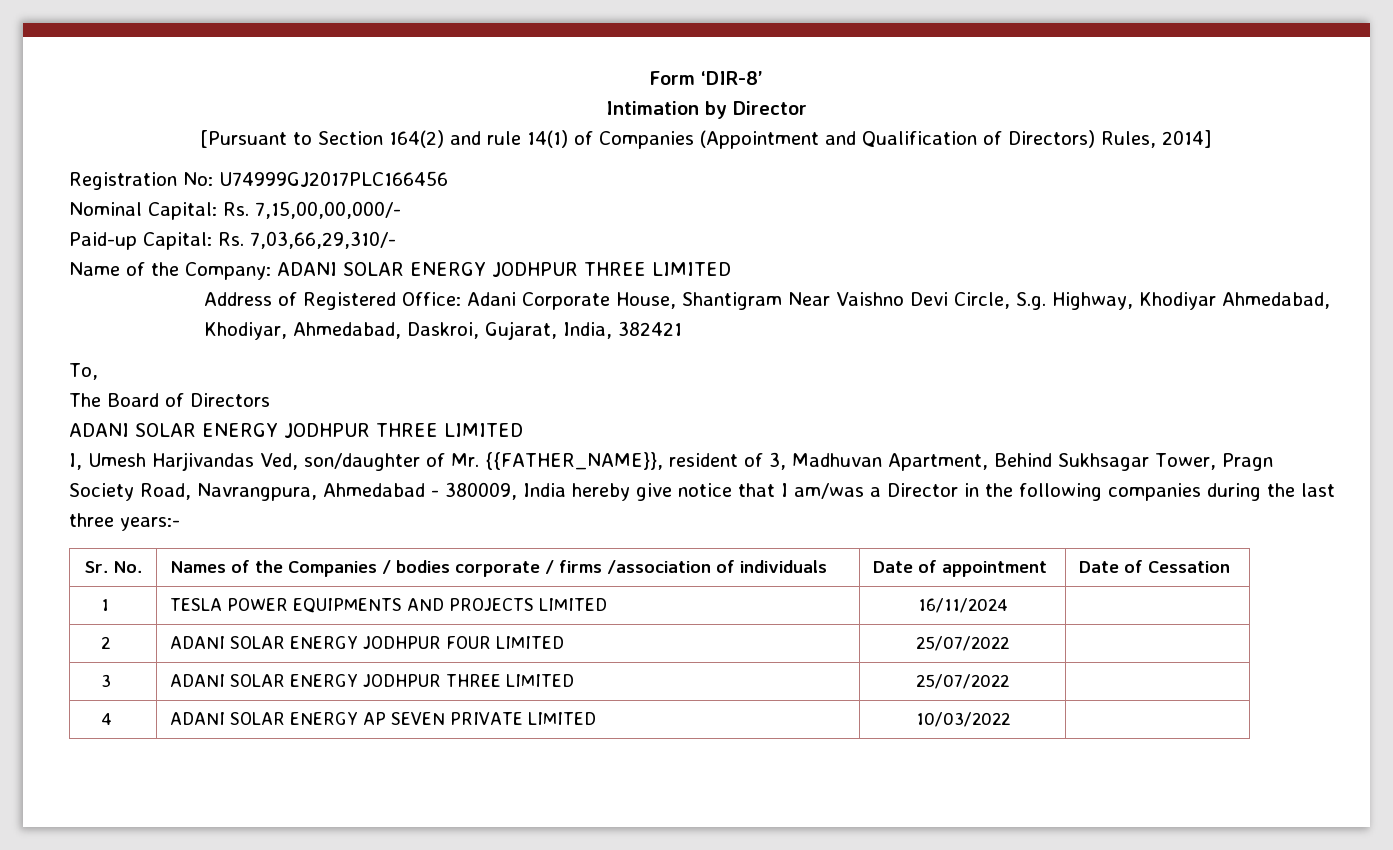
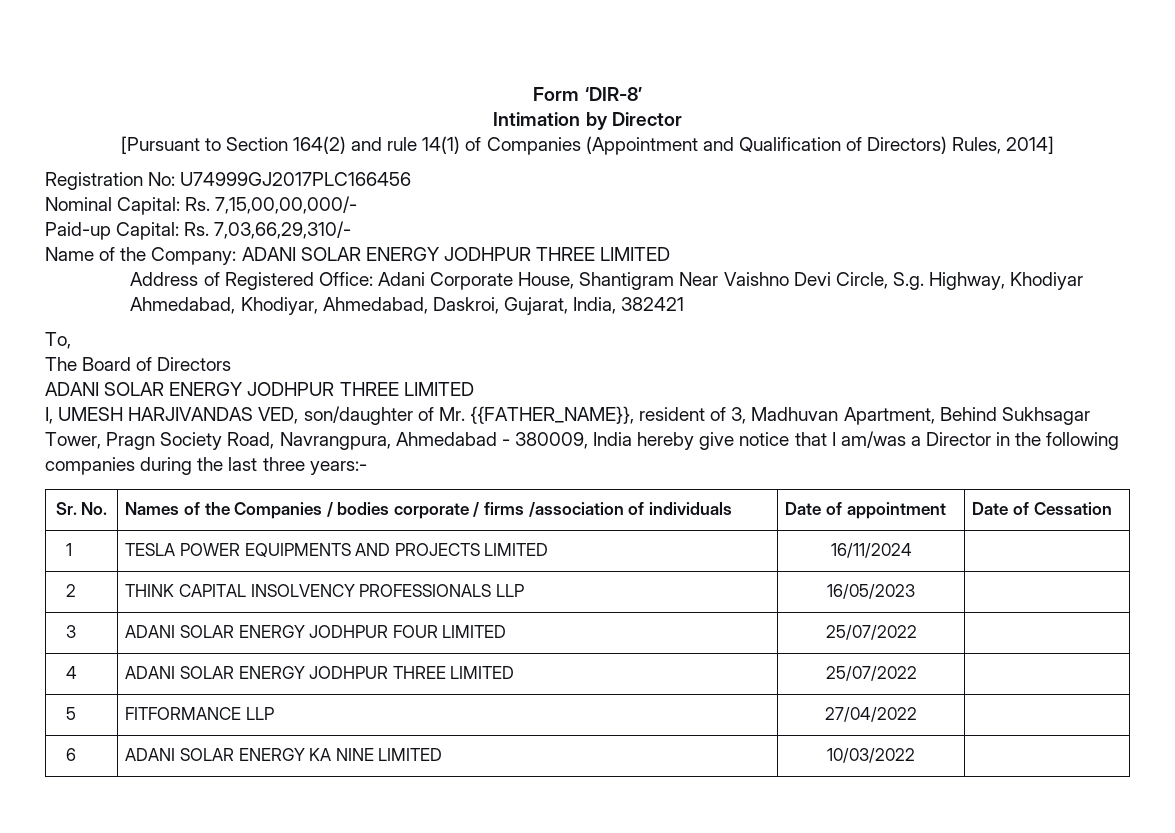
[88,452,298,471] Umesh Harjivandas Ved, -> [58,407,299,424] UMESH HARJIVANDAS VED,
(111, 642) none -> [125,584,524,597] [827,584,915,599] [66,625,77,638] | THINK CAPITAL INSOLVENCY PROFESSIONALS LLP | 16/05/2023 | // 3
[101,674,112,687] 3 -> [66,666,78,679] 4
[101,713,113,725] [170,712,524,725] 4 | ADANI SOLAR ENERGY AP SEVEN PRIVATE -> [66,707,77,720] [125,707,274,720] [825,707,917,722] [66,748,77,761] [125,748,374,761] 5 | FITFORMANCE LLP | 27/04/2022 | // 6 | ADANI SOLAR ENERGY KA NINE

